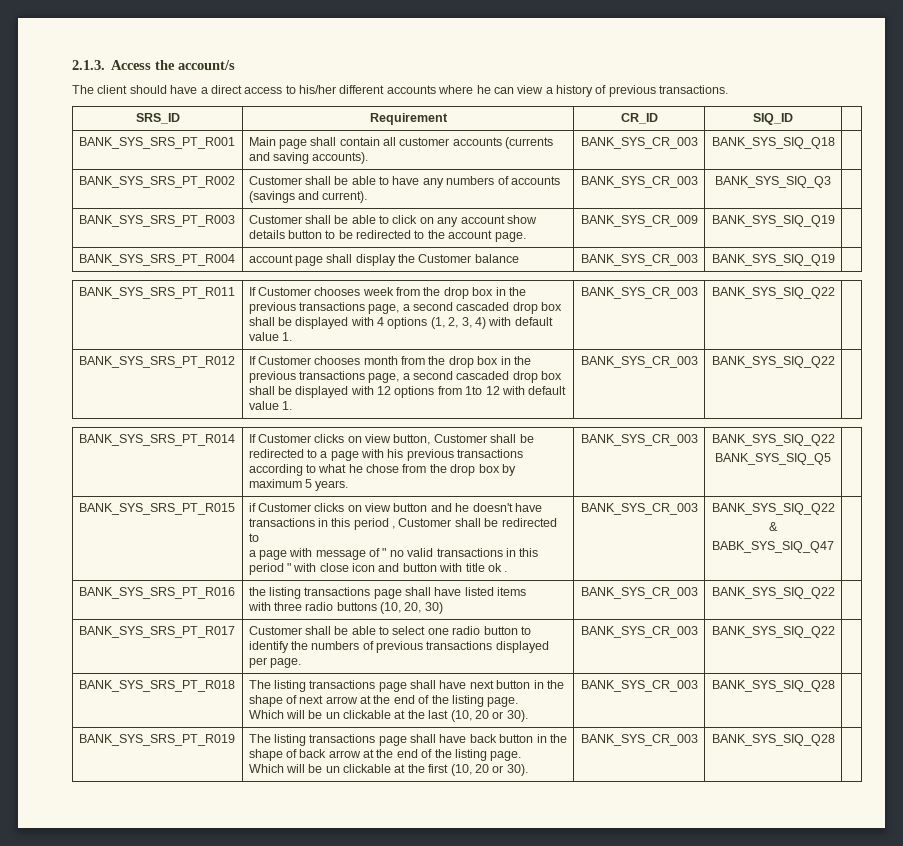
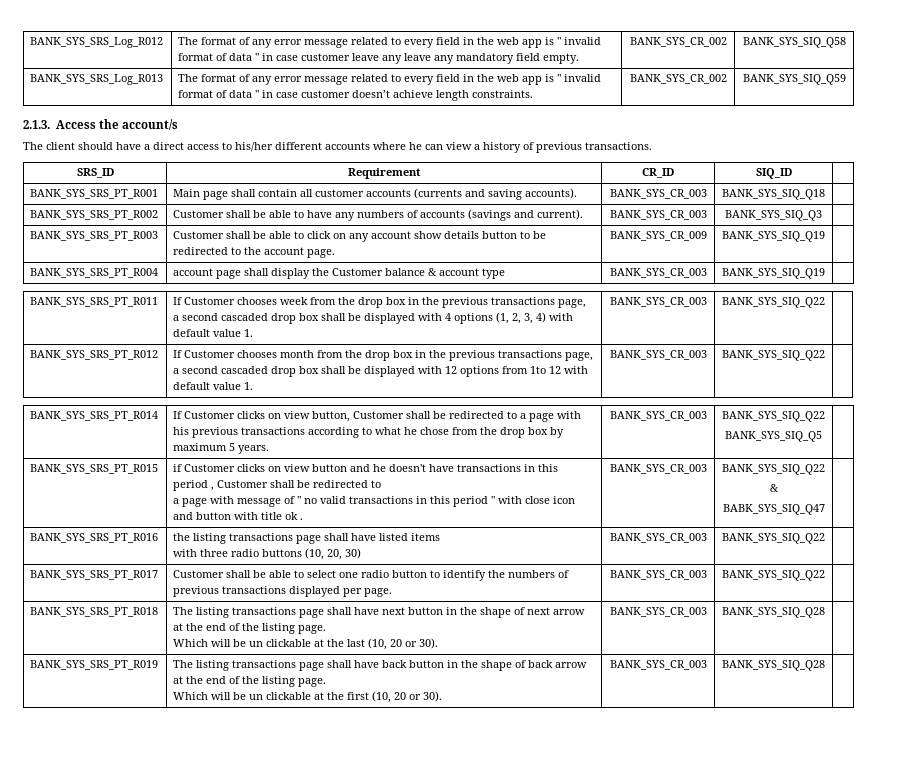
(72, 65) none -> [30,37,164,48] [178,37,602,48] [178,53,580,64] [629,37,727,47] [742,37,846,48] [30,74,164,85] [178,74,602,85] [178,90,534,101] [629,74,727,84] [742,74,846,85] BANK_SYS_SRS_Log_R012 | The format of any error message related to every field in the web app is " invalid format of data " in case customer leave any leave any mandatory field empty. | BANK_SYS_CR_002 | BANK_SYS_SIQ_Q58 // BANK_SYS_SRS_Log_R013 | The format of any error message related to every field in the web app is " invalid format of data " in case customer doesn’t achieve length constraints. | BANK_SYS_CR_002 | BANK_SYS_SIQ_Q59 //
(519, 258) none -> [428,268,506,279] & account type

